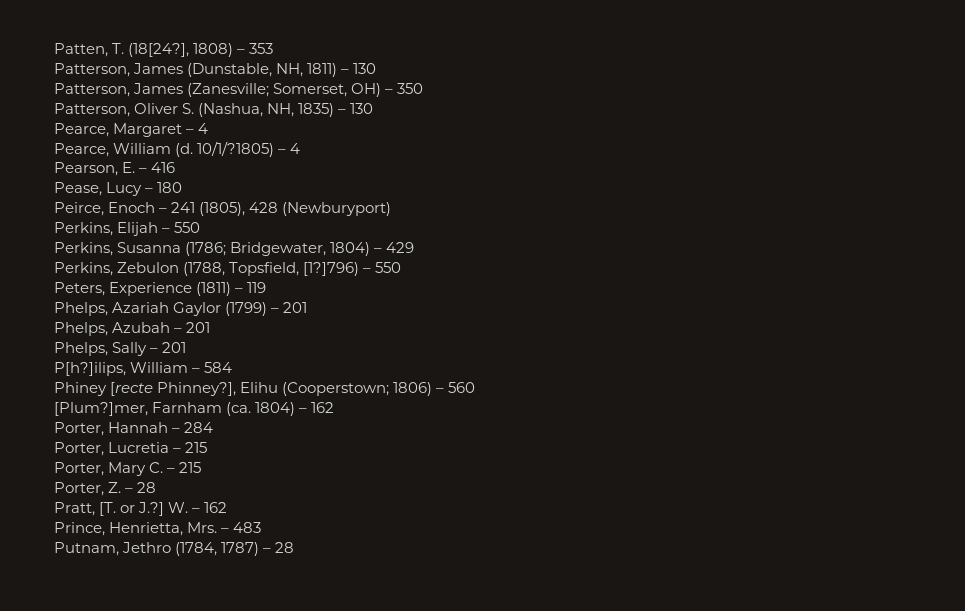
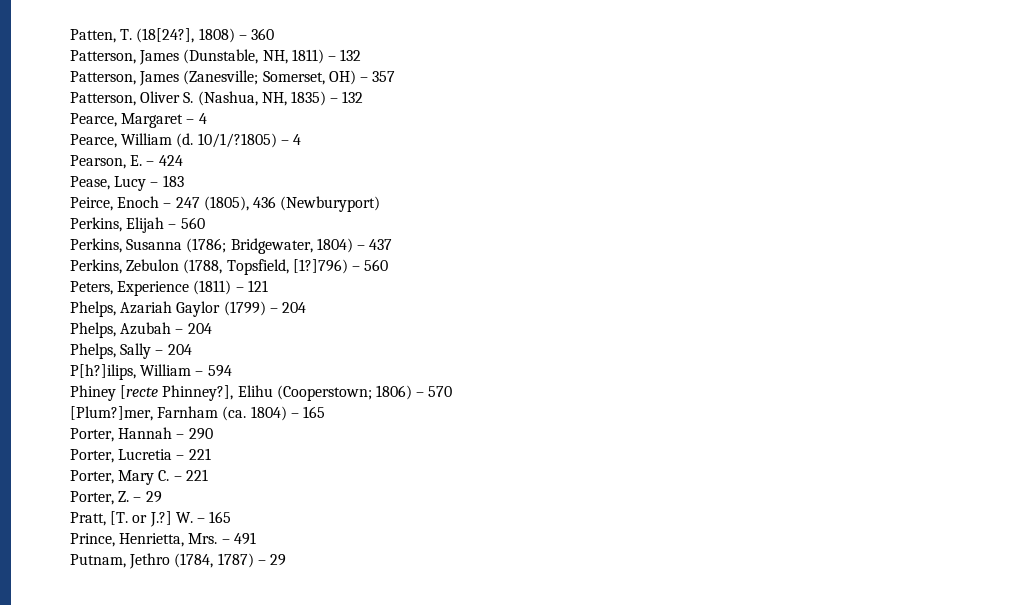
[249,43,274,54] 353 -> [250,28,274,40] 360
[353,63,377,74] 130 -> [340,49,362,61] 132
[397,83,424,94] 350 -> [372,71,396,82] 357
[350,103,374,114] 130 -> [342,91,364,103] 132
[151,162,176,173] 416 -> [158,155,183,166] 424
[157,182,183,193] 180 -> [162,175,184,187] 183
[171,202,279,216] 241 (1805), 428 -> [175,196,276,211] 247 (1805), 436
[174,222,201,233] 550 -> [180,217,205,229] 560
[386,242,415,253] 429 -> [369,239,393,250] 437
[375,262,402,273] 550 -> [364,259,389,271] 560
[247,282,267,293] 119 -> [247,280,268,292] 121
[283,302,308,313] 201 -> [281,302,306,313] 204
[186,322,211,333] 201 -> [187,323,212,334] 204
[162,342,187,353] 201 -> [167,344,192,355] 204
[204,362,233,373] 584 -> [207,365,232,377] 594
[448,382,476,393] 560 -> [428,386,453,397] 570
[311,402,335,413] 162 -> [302,406,325,418] 165
[184,422,214,433] 284 -> [188,428,213,440] 290
[185,442,208,453] 215 -> [188,448,211,460] 221
[179,462,202,473] 215 -> [185,469,208,481] 221
[137,482,157,493] 28 -> [145,491,162,503] 29
[204,502,228,513] 162 -> [209,511,232,523] 165
[233,522,262,533] 483 -> [233,532,256,545] 491
[275,542,295,553] 28 -> [269,554,286,566] 29

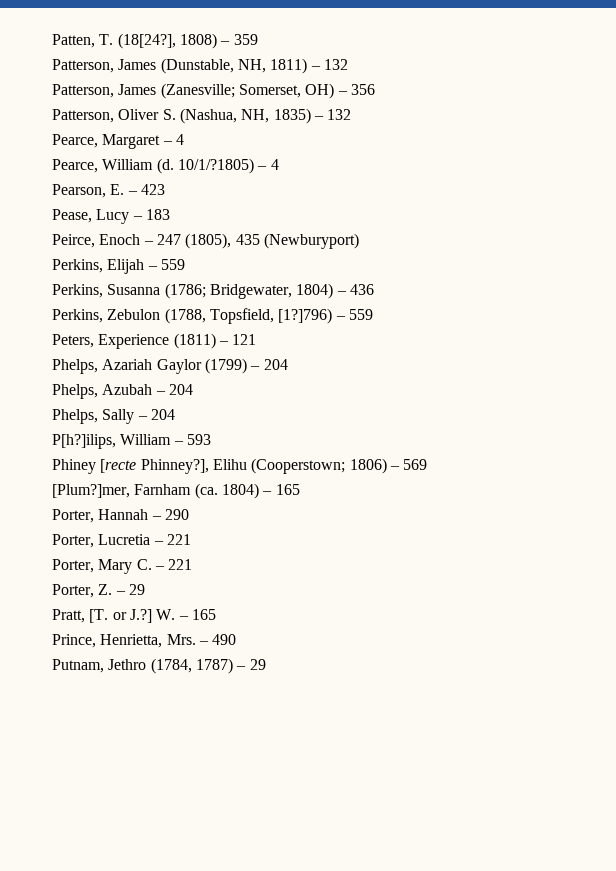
[250,28,274,40] 360 -> [233,34,258,45] 359
[372,71,396,82] 357 -> [350,84,375,95] 356
[158,155,183,166] 424 -> [140,184,165,195] 423
[252,196,276,208] 436 -> [235,234,260,245] 435
[180,217,205,229] 560 -> [160,259,185,270] 559
[369,239,393,250] 437 -> [349,284,374,295] 436
[364,259,389,271] 560 -> [348,309,373,320] 559
[207,365,232,377] 594 -> [186,434,211,445] 593
[428,386,453,397] 570 -> [403,459,428,470] 569
[233,532,256,545] 491 -> [212,634,237,645] 490

